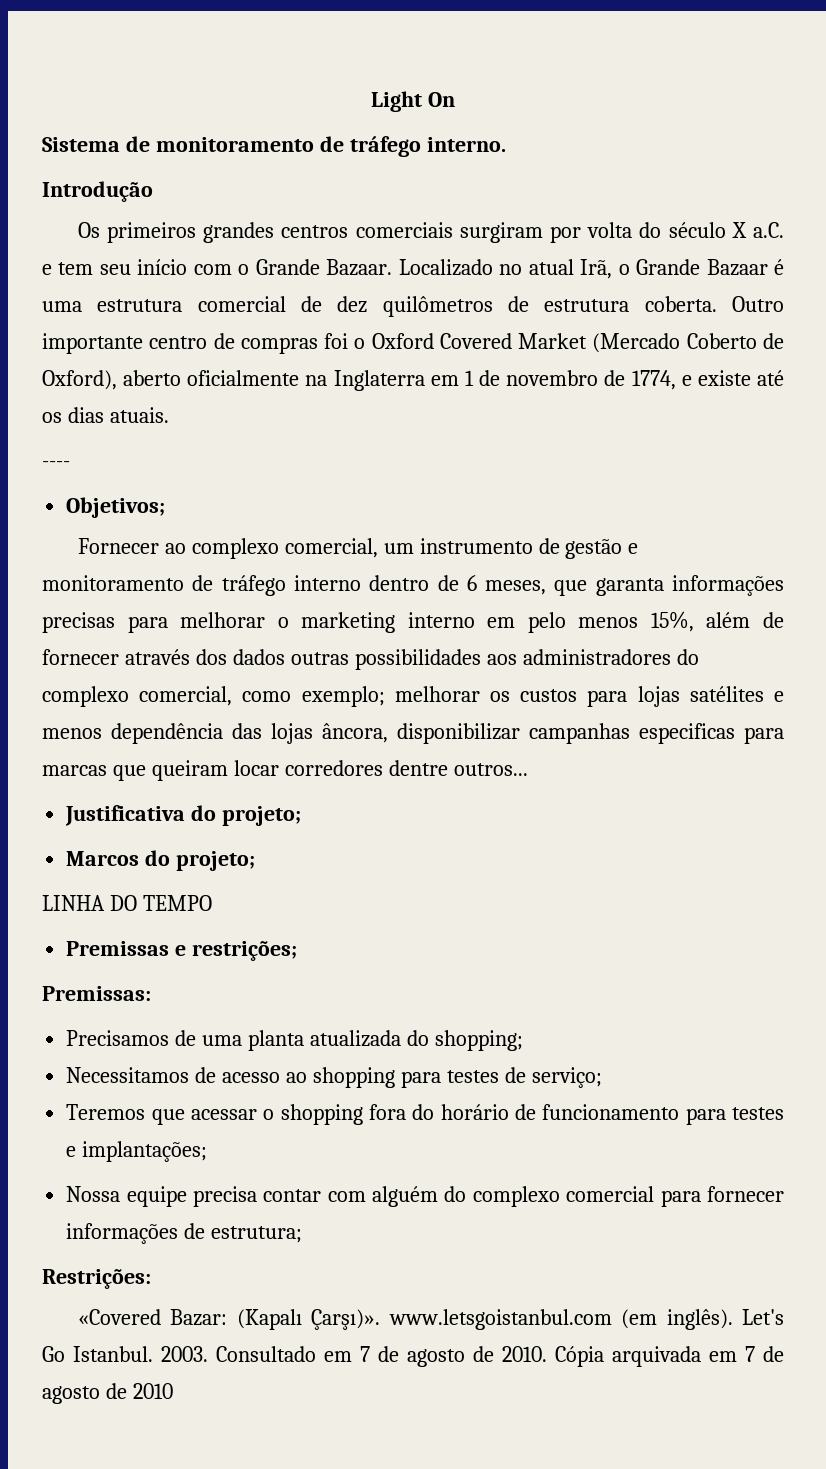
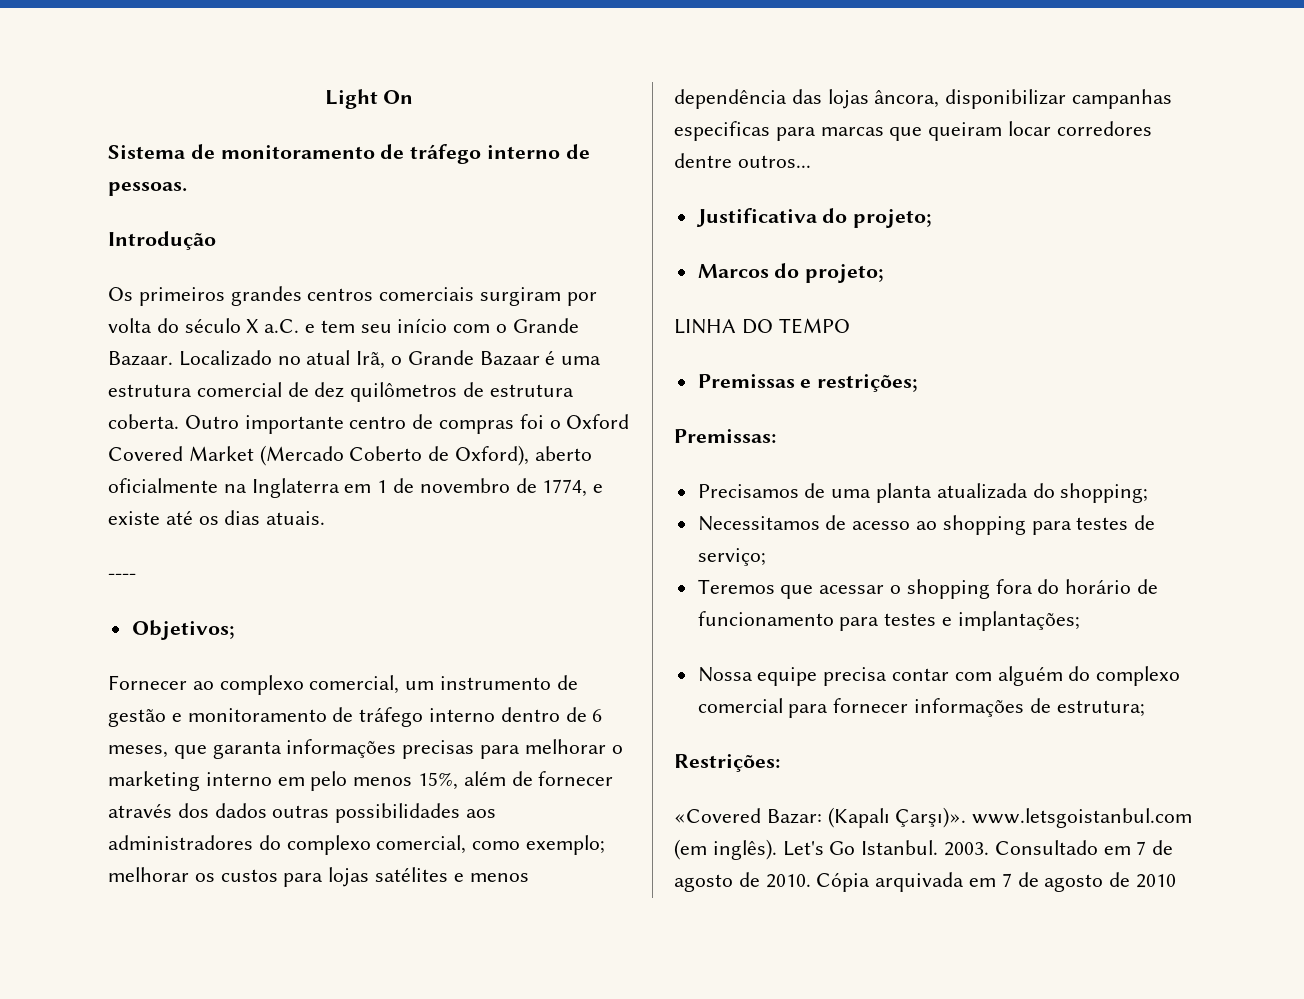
[426,137,506,152] interno. -> [487,144,590,159] [108,182,187,196] interno de pessoas.

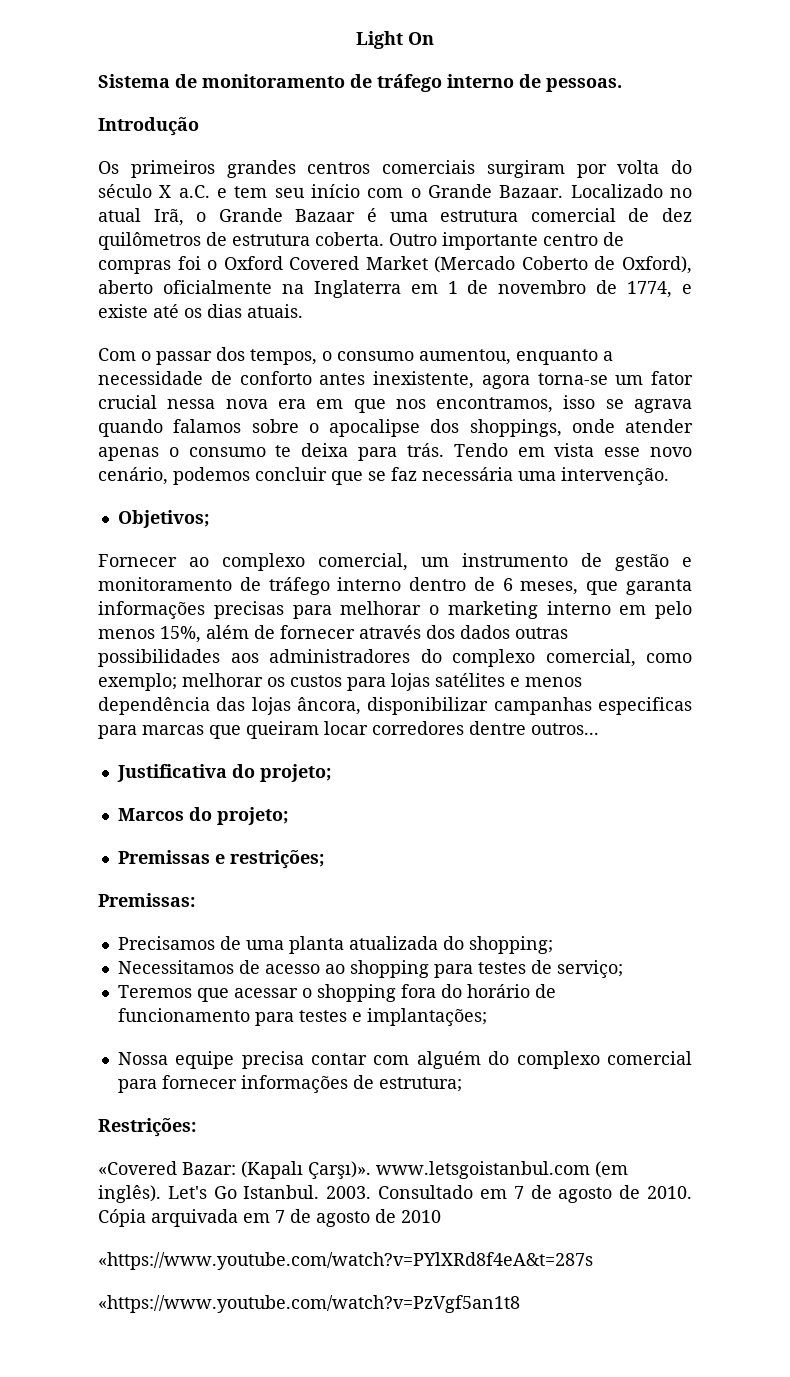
[108,573,136,580] ---- -> [98,347,613,365] [98,371,693,389] [98,395,692,413] [98,419,693,437] [98,443,692,461] [98,467,669,485] Com o passar dos tempos, o consumo aumentou, enquanto a necessidade de conforto antes inexistente, agora torna-se um fator crucial nessa nova era em que nos encontramos, isso se agrava quando falamos sobre o apocalipse dos shoppings, onde atender apenas o consumo te deixa para trás. Tendo em vista esse novo cenário, podemos concluir que se faz necessária uma intervenção.
[674,318,850,334] // LINHA DO TEMPO -> (288, 816) none
(1177, 881) none -> [98,1252,593,1270] [98,1295,520,1313] // «https://www.youtube.com/watch?v=PYlXRd8f4eA&t=287s // «https://www.youtube.com/watch?v=PzVgf5an1t8

